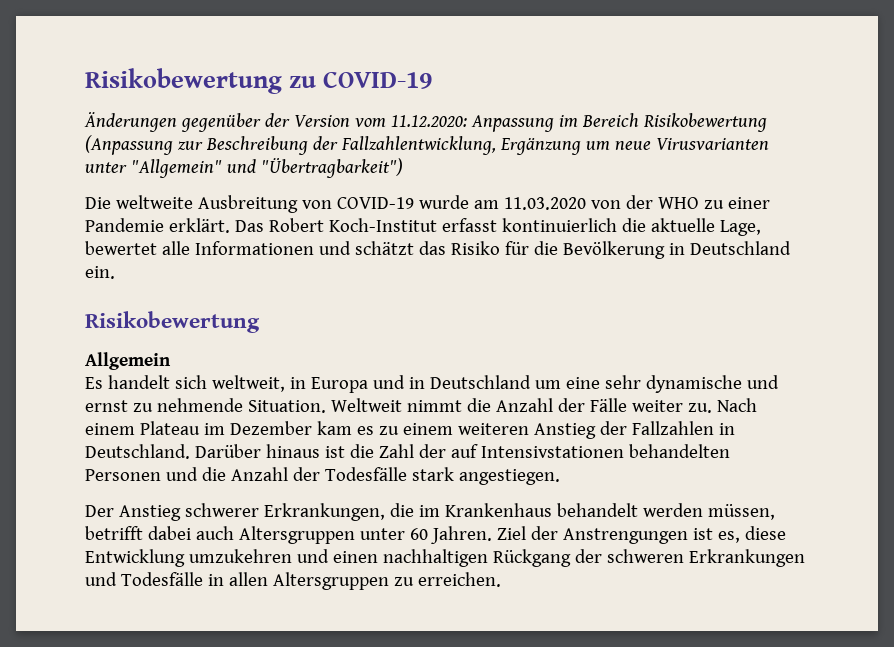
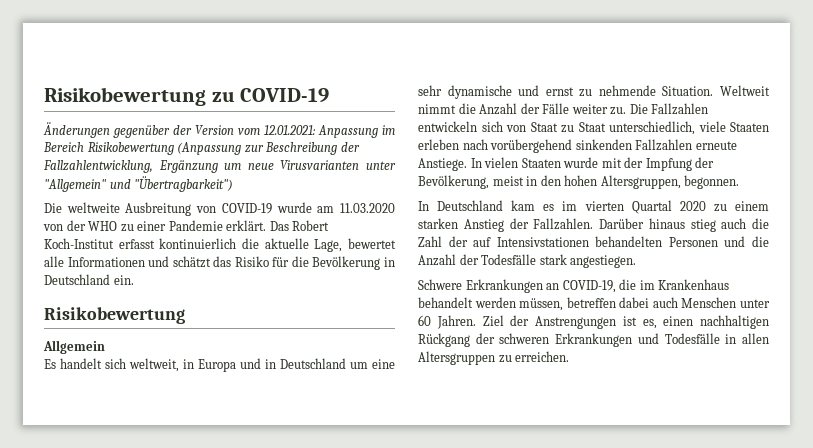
[390,115,467,127] 11.12.2020: -> [264,125,316,135] 12.01.2021:
[716,398,757,412] [85,421,374,435] Nach einem Plateau im Dezember kam es -> [629,103,709,115] [418,121,769,135] [418,139,737,153] [418,157,715,171] [418,175,740,189] [418,200,706,214] Die Fallzahlen entwickeln sich von Staat zu Staat unterschiedlich, viele Staaten erleben nach vorübergehend sinkenden Fallzahlen erneute Anstiege. In vielen Staaten wurde mit der Impfung der Bevölkerung, meist in den hohen Altersgruppen, begonnen. // In Deutschland kam es im vierten Quartal 2020
[457,423,529,435] weiteren -> [418,218,458,229] starken
[631,421,735,435] [85,444,345,459] Fallzahlen in Deutschland. Darüber hinaus ist -> [533,218,747,232] Fallzahlen. Darüber hinaus stieg auch
[85,503,385,521] Der Anstieg schwerer Erkrankungen, -> [418,279,616,293] Schwere Erkrankungen an COVID-19,
[85,526,143,540] betrifft -> [566,297,616,308] betreffen
[238,526,355,544] Altersgruppen -> [681,297,737,308] Menschen
[744,526,786,540] [85,549,329,567] diese Entwicklung umzukehren und -> (657, 324) none

